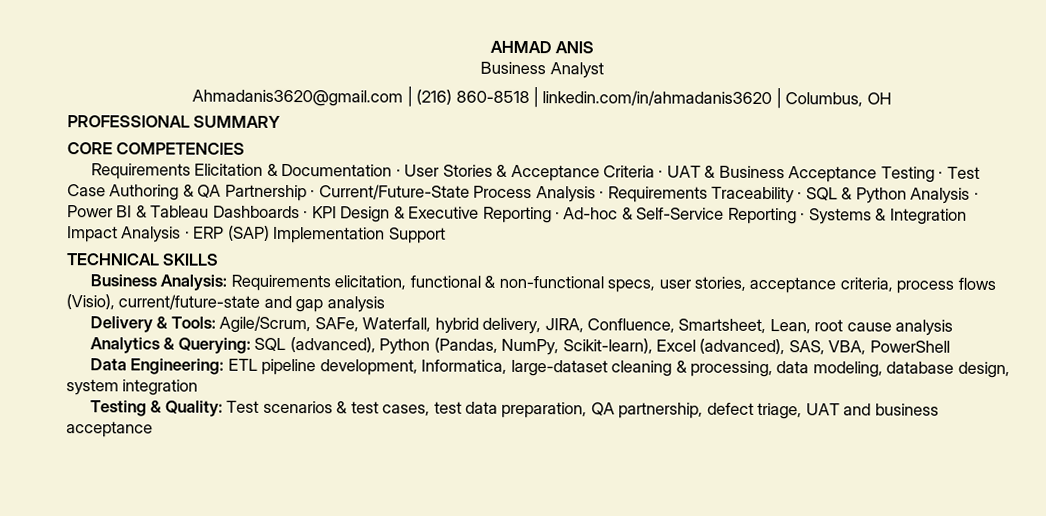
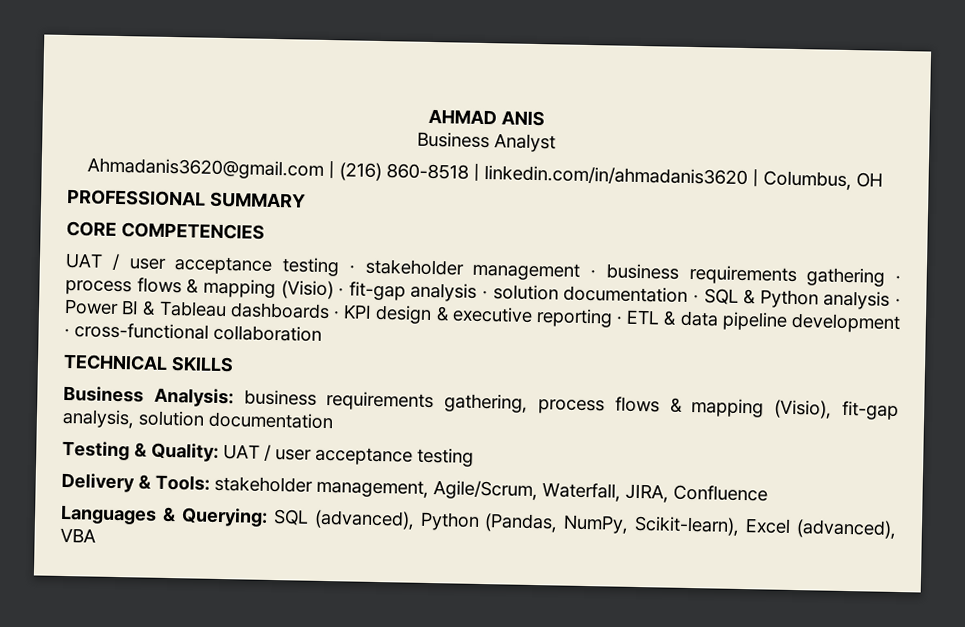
[90,163,980,183] [67,184,796,204] Requirements Elicitation & Documentation · User Stories & Acceptance Criteria · UAT & Business Acceptance Testing · Test Case Authoring & QA Partnership · Current/Future-State Process Analysis · Requirements Traceability -> [65,252,901,287] [65,277,689,303] UAT / user acceptance testing · stakeholder management · business requirements gathering · process flows & mapping (Visio) · fit-gap analysis · solution documentation
[910,187,971,204] Analysis -> [823,290,891,310] analysis
[212,205,300,219] Dashboards -> [229,302,330,320] dashboards
[340,206,967,225] [67,225,446,244] [66,253,220,266] [89,274,996,294] [66,294,385,313] [89,315,954,336] [89,337,160,354] Design & Executive Reporting · Ad-hoc & Self-Service Reporting · Systems & Integration Impact Analysis · ERP (SAP) Implementation Support // TECHNICAL SKILLS // Business Analysis: Requirements elicitation, functional & non-functional specs, user stories, acceptance criteria, process flows (Visio), current/future-state and gap analysis // Delivery & Tools: Agile/Scrum, SAFe, Waterfall, hybrid delivery, JIRA, Confluence, Smartsheet, Lean, root cause analysis // Analytics -> [375,304,901,334] [64,322,322,342] [63,353,234,373] [63,385,899,420] [62,408,334,430] [62,440,474,467] [61,472,768,503] [60,504,157,525] design & executive reporting · ETL & data pipeline development · cross-functional collaboration // TECHNICAL SKILLS // Business Analysis: business requirements gathering, process flows & mapping (Visio), fit-gap analysis, solution documentation // Testing & Quality: UAT / user acceptance testing // Delivery & Tools: stakeholder management, Agile/Scrum, Waterfall, JIRA, Confluence // Languages
[788,340,950,355] [89,358,1010,379] [66,379,199,396] [89,400,939,420] [66,421,153,438] SAS, VBA, PowerShell // Data Engineering: ETL pipeline development, Informatica, large-dataset cleaning & processing, data modeling, database design, system integration // Testing & Quality: Test scenarios & test cases, test data preparation, QA partnership, defect triage, UAT and business acceptance -> [60,527,96,543] VBA

